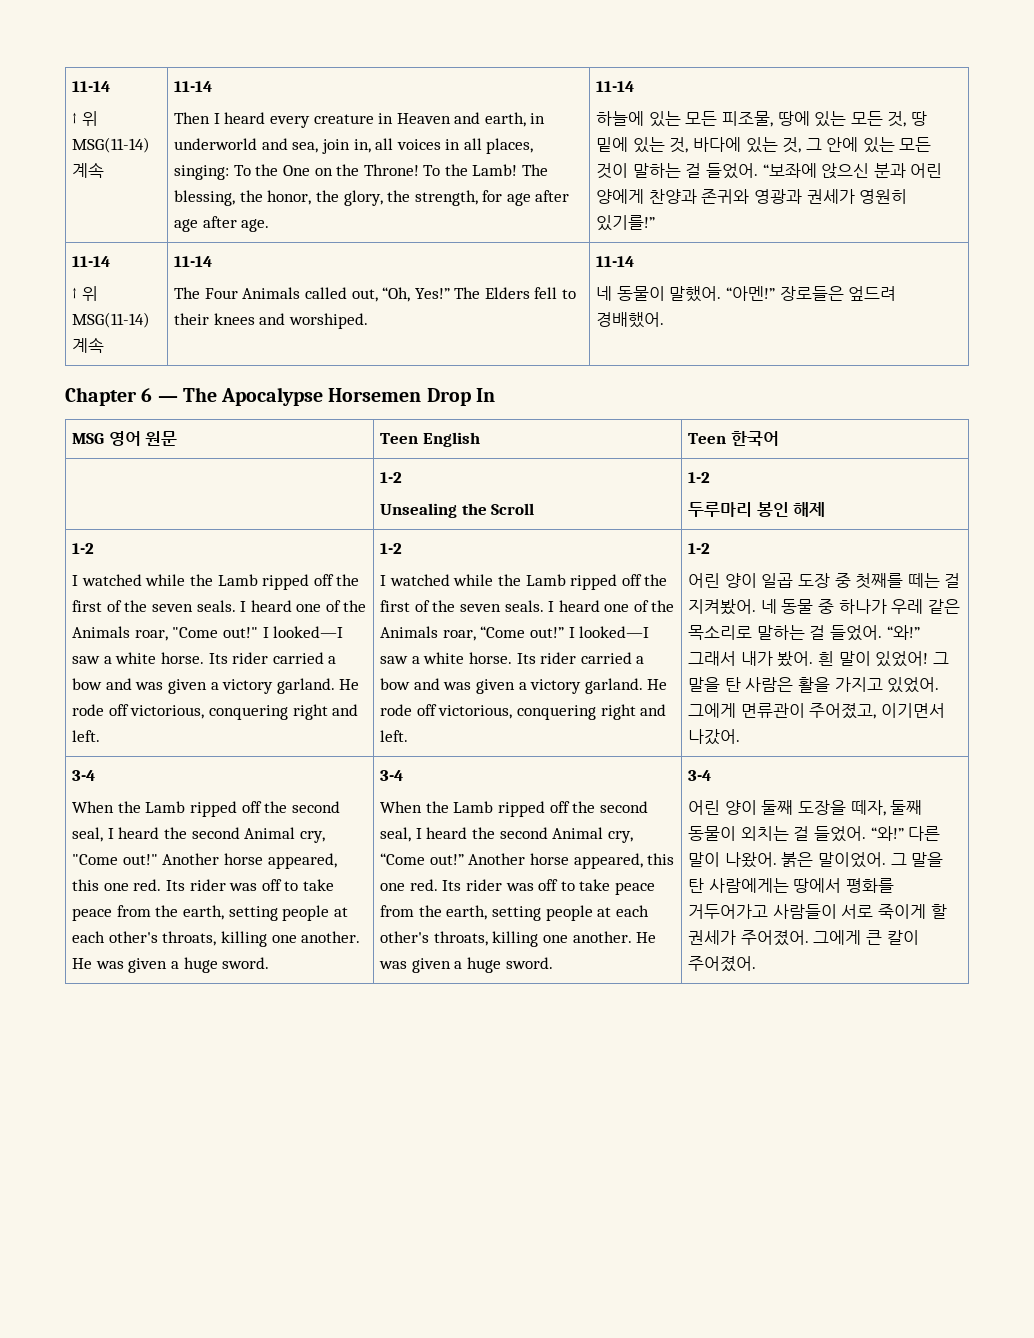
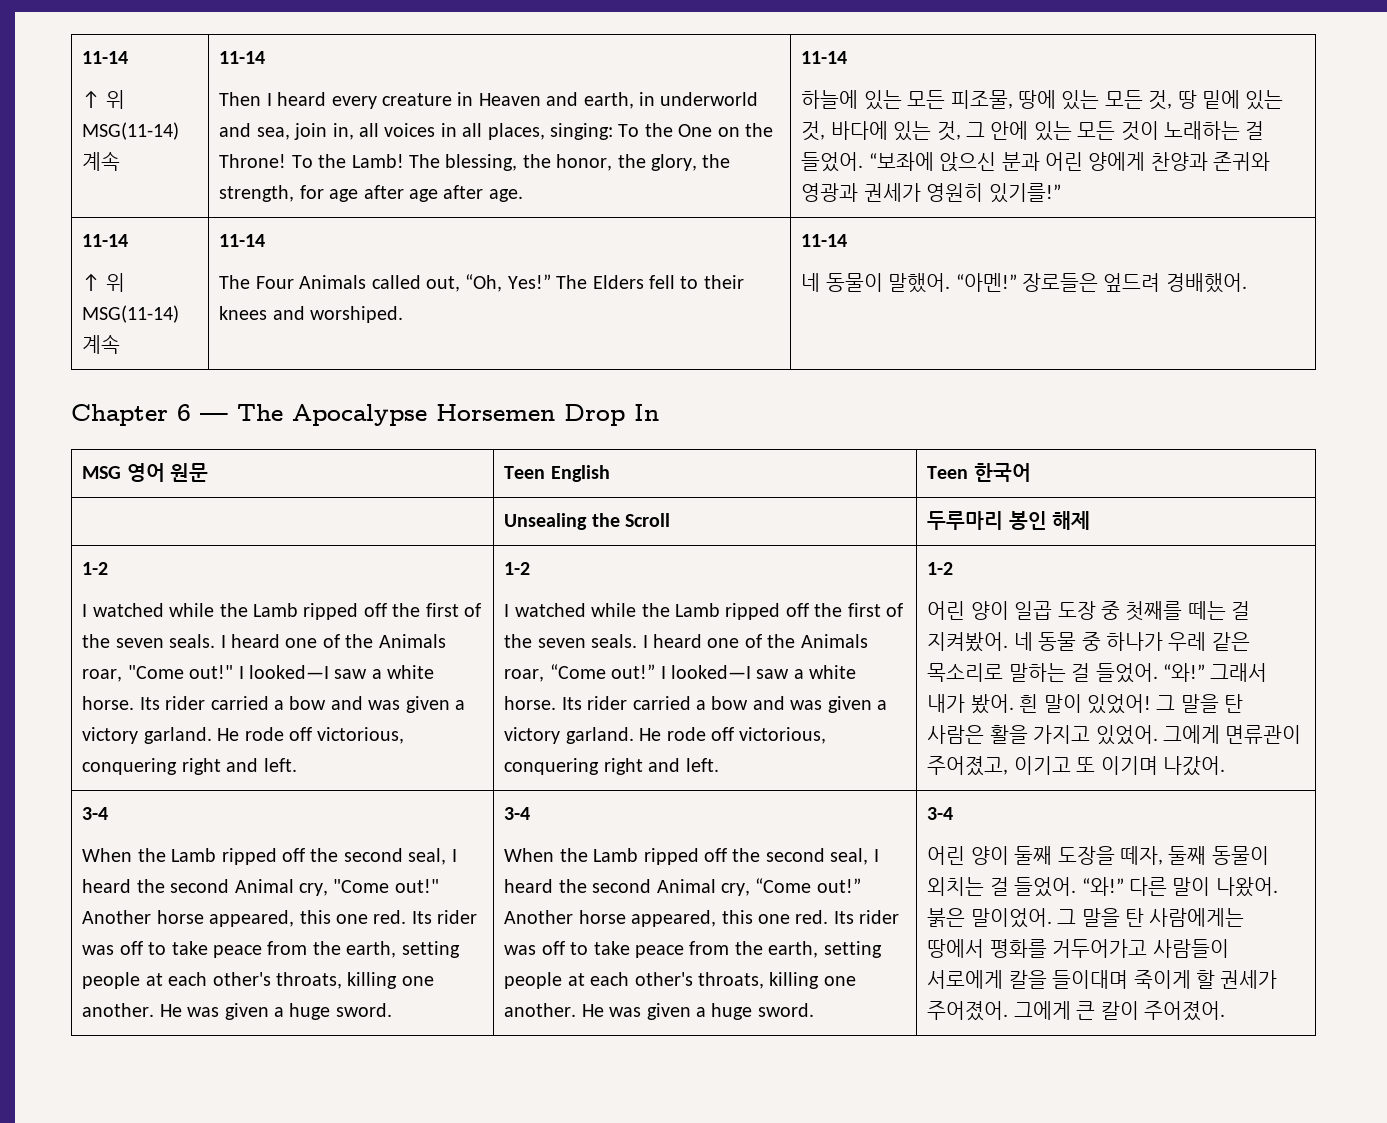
[632,163,681,178] 말하는 -> [1163,121,1240,140] 노래하는
[380,472,403,483] 1-2 // -> (1031, 472) none
[688,472,711,483] 1-2 // -> (671, 520) none
[880,703,945,718] 이기면서 -> [1013,756,1158,775] 이기고 또 이기며
[841,904,874,919] 서로 -> [927,970,1129,989] 서로에게 칼을 들이대며

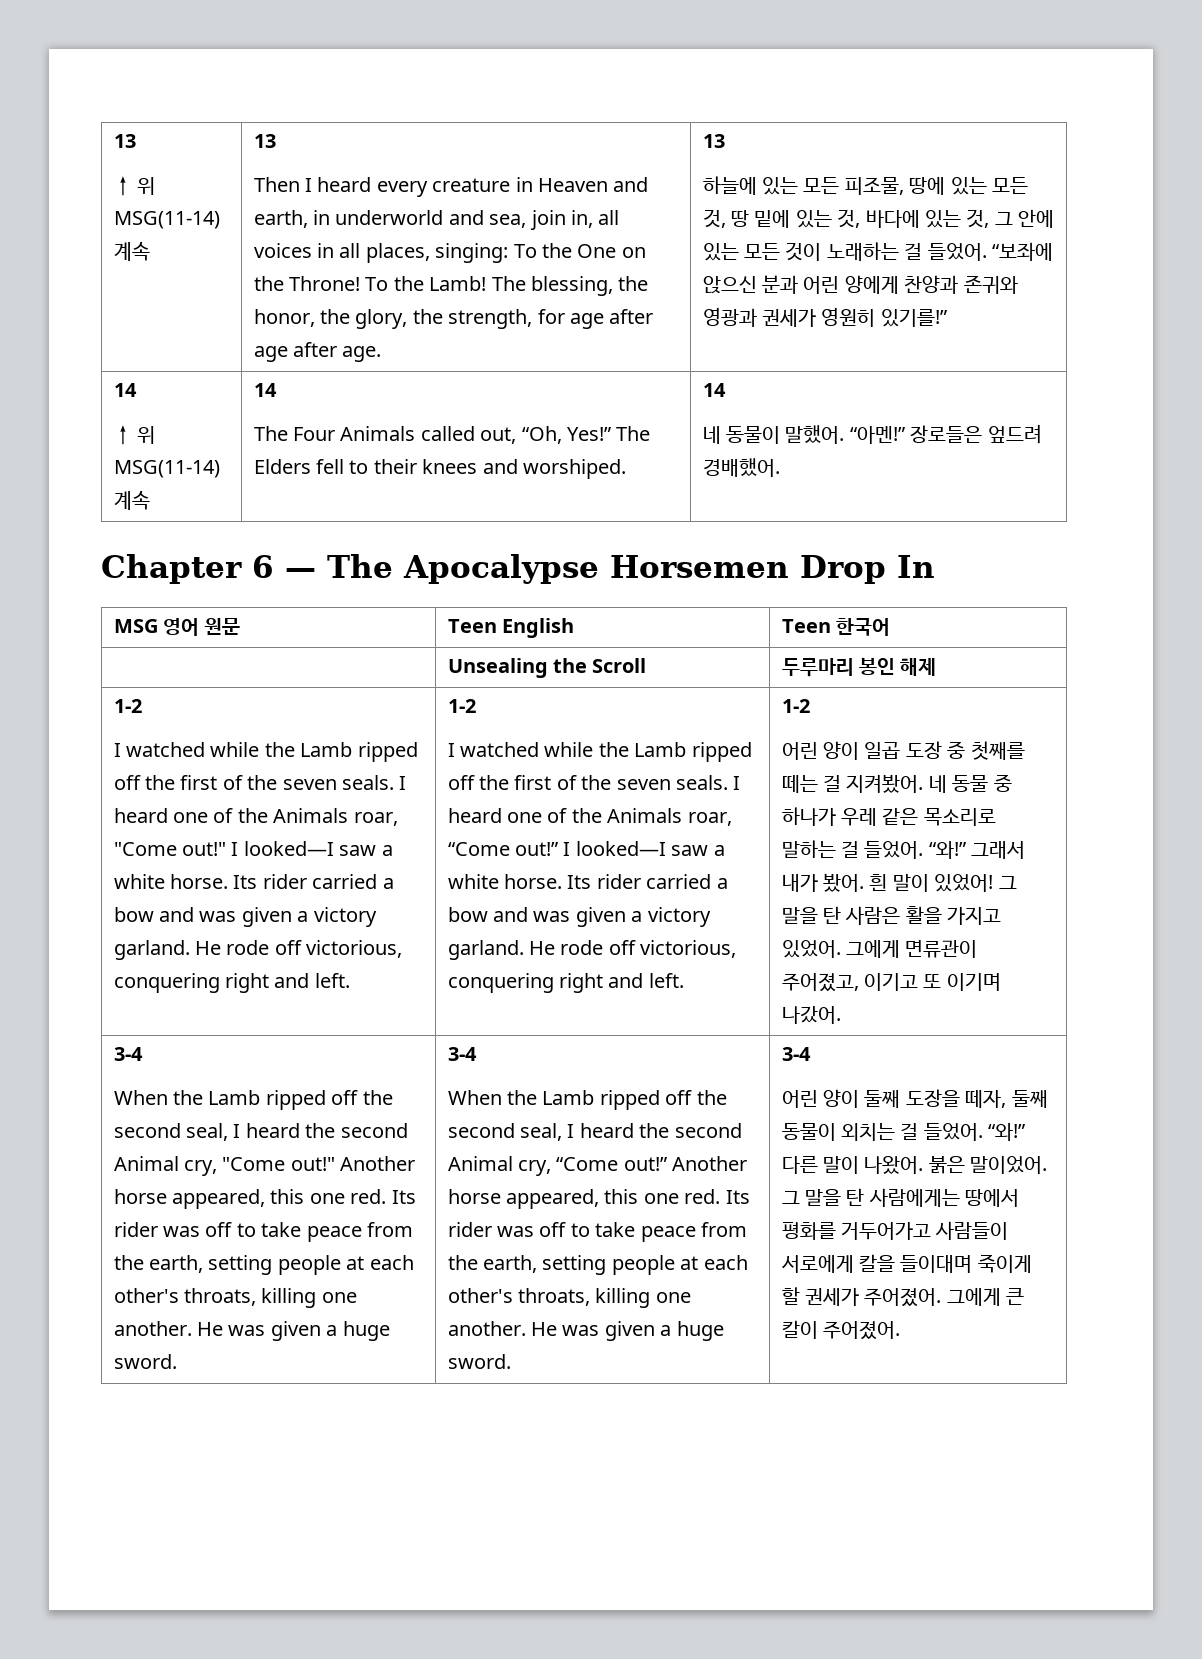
[82,51,129,64] [82,90,125,109] [82,122,180,140] [82,151,121,171] [219,51,266,64] 11-14 // ↑ 위 MSG(11-14) 계속 | 11-14 -> [113,134,136,148] [113,176,155,196] [113,211,220,229] [113,241,150,261] [253,134,276,148] 13 // ↑ 위 MSG(11-14) 계속 | 13
[801,51,848,64] 11-14 -> [702,134,725,148] 13
[82,234,129,247] [82,273,125,292] [82,305,180,323] [82,334,121,354] [219,234,266,247] 11-14 // ↑ 위 MSG(11-14) 계속 | 11-14 -> [113,383,137,397] [113,425,155,445] [113,460,220,478] [113,490,150,510] [253,383,277,397] 14 // ↑ 위 MSG(11-14) 계속 | 14
[801,234,848,247] 11-14 -> [702,383,726,397] 14

